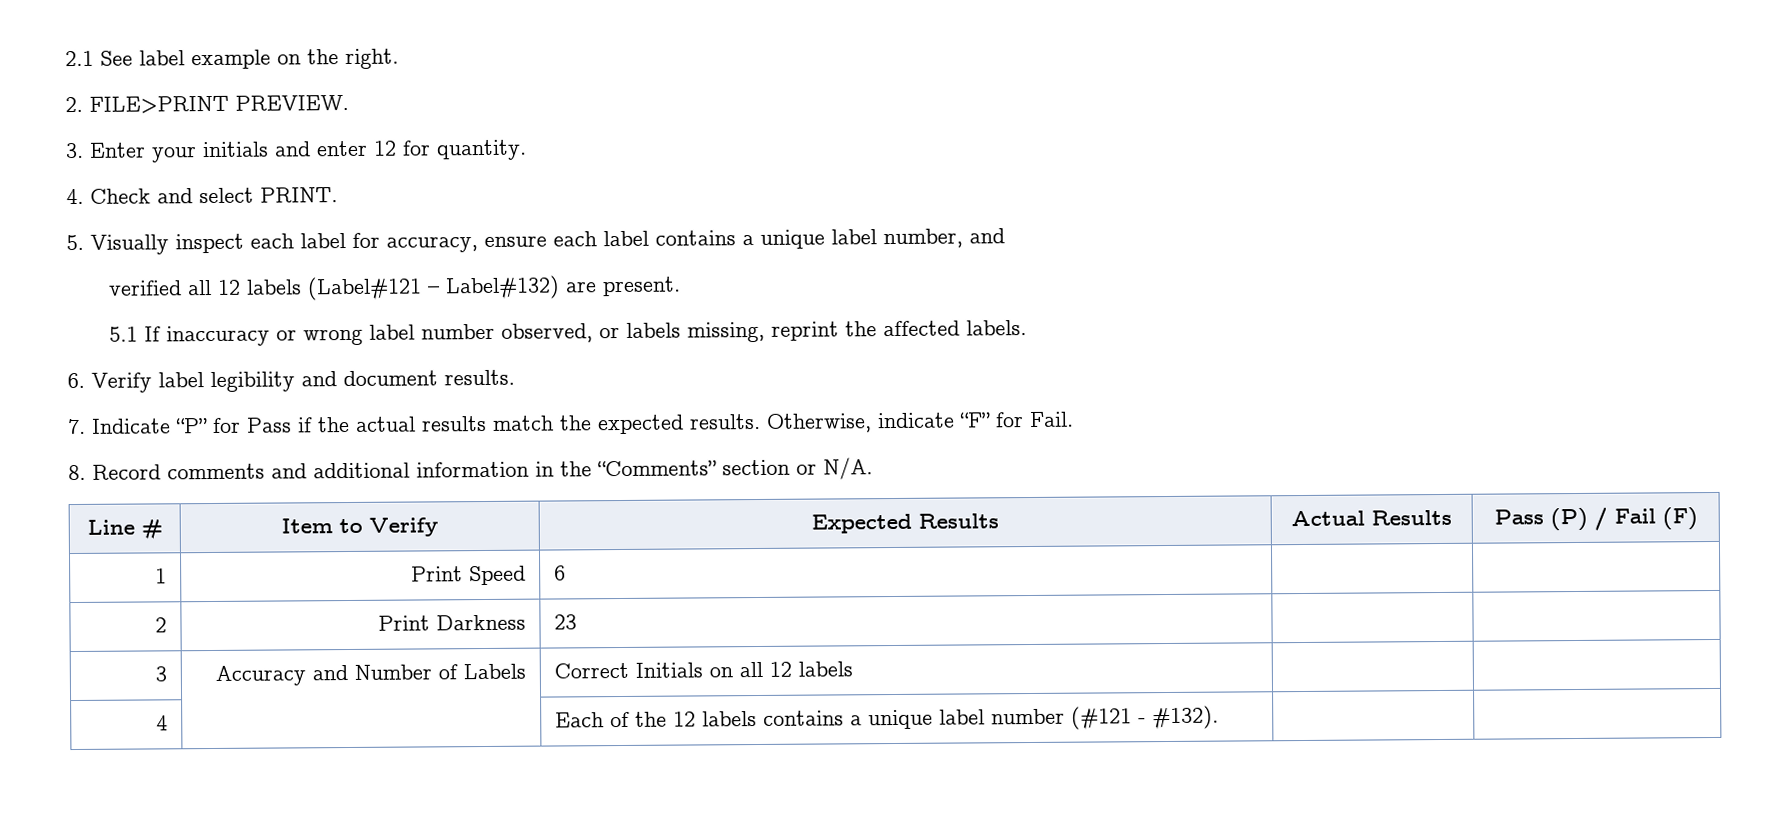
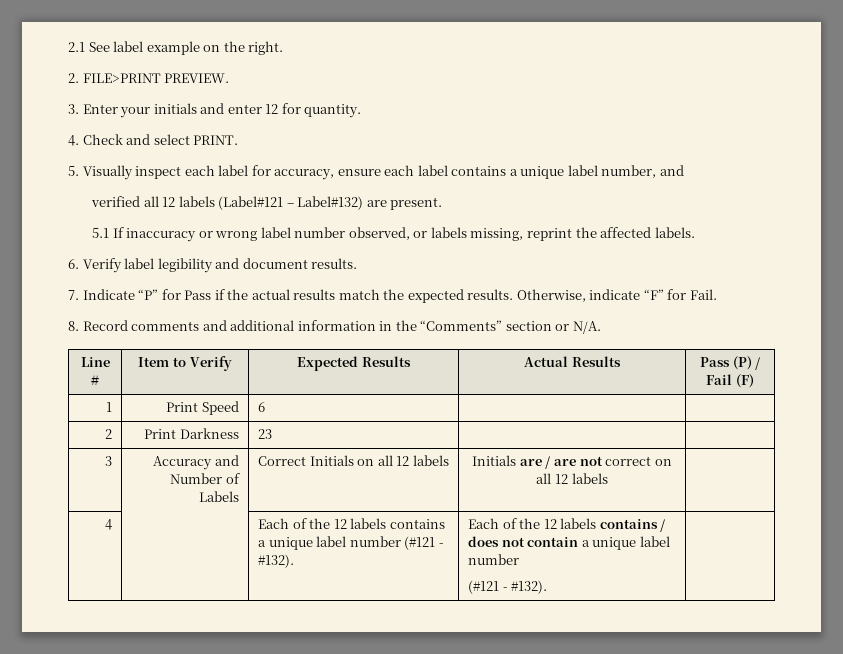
(854, 669) none -> [472,455,672,469] [536,473,608,484] Initials are / are not correct on all 12 labels
(1220, 718) none -> [468,518,666,532] [468,536,670,550] [468,554,520,565] [468,580,548,594] Each of the 12 labels contains / does not contain a unique label number // (#121 - #132).

